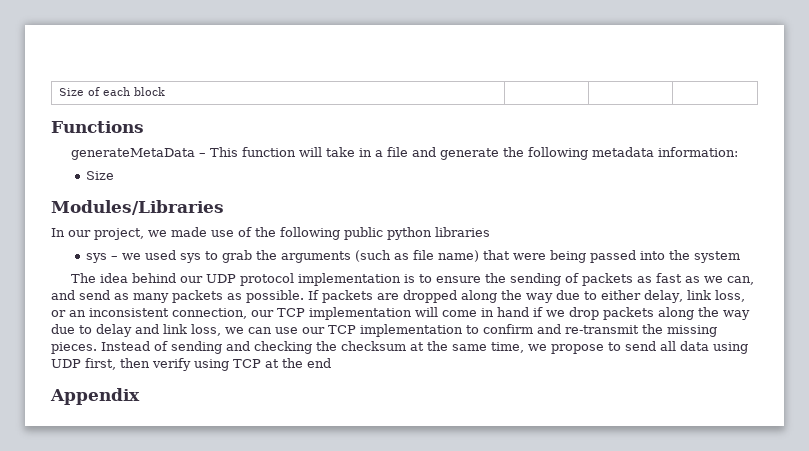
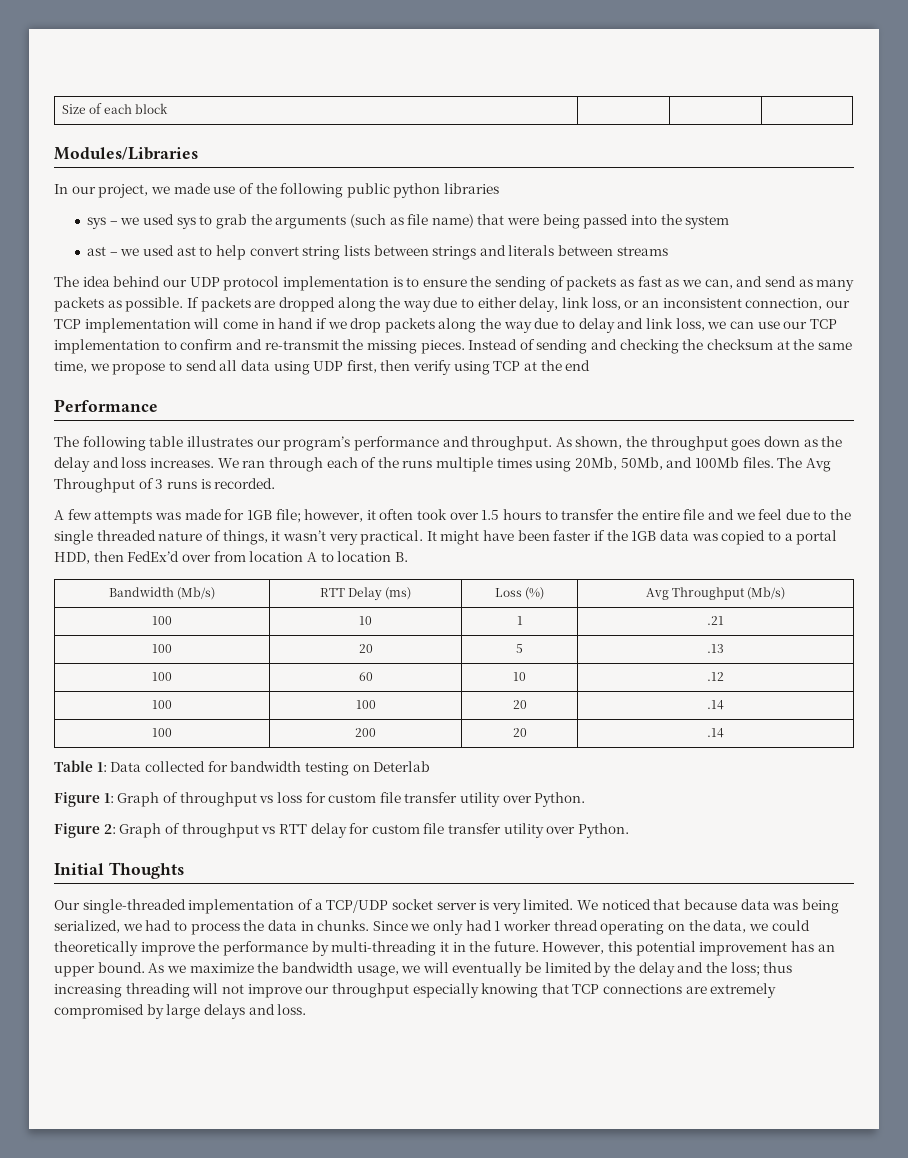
[51,121,144,133] [71,147,739,160] [86,171,115,180] // Functions // generateMetaData – This function will take in a file and generate the following metadata information: // Size -> (169, 108) none
(741, 257) none -> [87,245,668,260] // ast – we used ast to help convert string lists between strings and literals between streams
[50,388,140,405] Appendix -> [54,399,158,412] [54,436,843,451] [54,457,831,472] [54,478,276,493] [54,509,852,524] [54,530,838,545] [54,551,408,564] [108,587,216,600] [319,587,412,601] [494,587,545,600] [645,587,786,600] [152,616,172,625] [359,616,372,625] [516,616,523,625] [707,616,725,625] [152,644,172,653] [358,644,373,653] [516,644,523,653] [707,644,725,653] [152,672,172,681] [358,672,373,681] [513,672,526,681] [707,672,725,681] [152,700,172,709] [355,700,376,709] [512,700,527,709] [707,700,725,710] [152,728,172,737] [355,728,376,737] [512,728,527,737] [707,728,725,738] [54,760,431,776] [54,792,586,807] [54,823,630,838] [54,862,184,879] [54,899,839,914] [54,920,810,935] [54,941,835,956] [54,962,793,977] [54,983,777,998] [54,1004,307,1019] Performance // The following table illustrates our program’s performance and throughput. As shown, the throughput goes down as the delay and loss increases. We ran through each of the runs multiple times using 20Mb, 50Mb, and 100Mb files. The Avg Throughput of 3 runs is recorded. // A few attempts was made for 1GB file; however, it often took over 1.5 hours to transfer the entire file and we feel due to the single threaded nature of things, it wasn’t very practical. It might have been faster if the 1GB data was copied to a portal HDD, then FedEx’d over from location A to location B. // Bandwidth (Mb/s) | RTT Delay (ms) | Loss (%) | Avg Throughput (Mb/s) // 100 | 10 | 1 | .21 // 100 | 20 | 5 | .13 // 100 | 60 | 10 | .12 // 100 | 100 | 20 | .14 // 100 | 200 | 20 | .14 // Table 1: Data collected for bandwidth testing on Deterlab // Figure 1: Graph of throughput vs loss for custom file transfer utility over Python. // Figure 2: Graph of throughput vs RTT delay for custom file transfer utility over Python. // Initial Thoughts // Our single-threaded implementation of a TCP/UDP socket server is very limited. We noticed that because data was being serialized, we had to process the data in chunks. Since we only had 1 worker thread operating on the data, we could theoretically improve the performance by multi-threading it in the future. However, this potential improvement has an upper bound. As we maximize the bandwidth usage, we will eventually be limited by the delay and the loss; thus increasing threading will not improve our throughput especially knowing that TCP connections are extremely compromised by large delays and loss.

